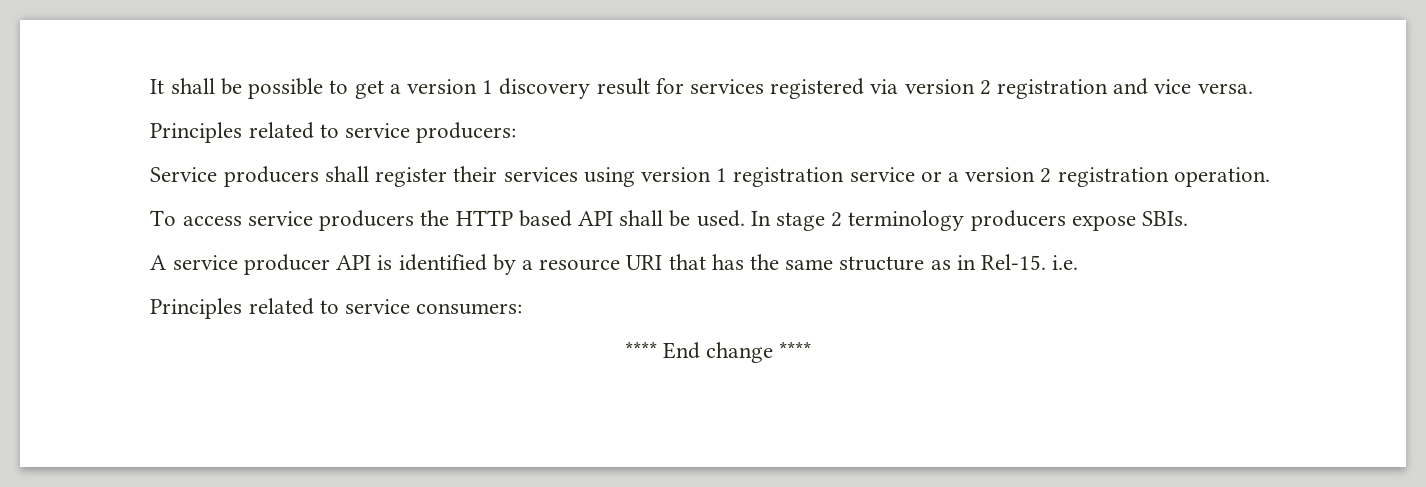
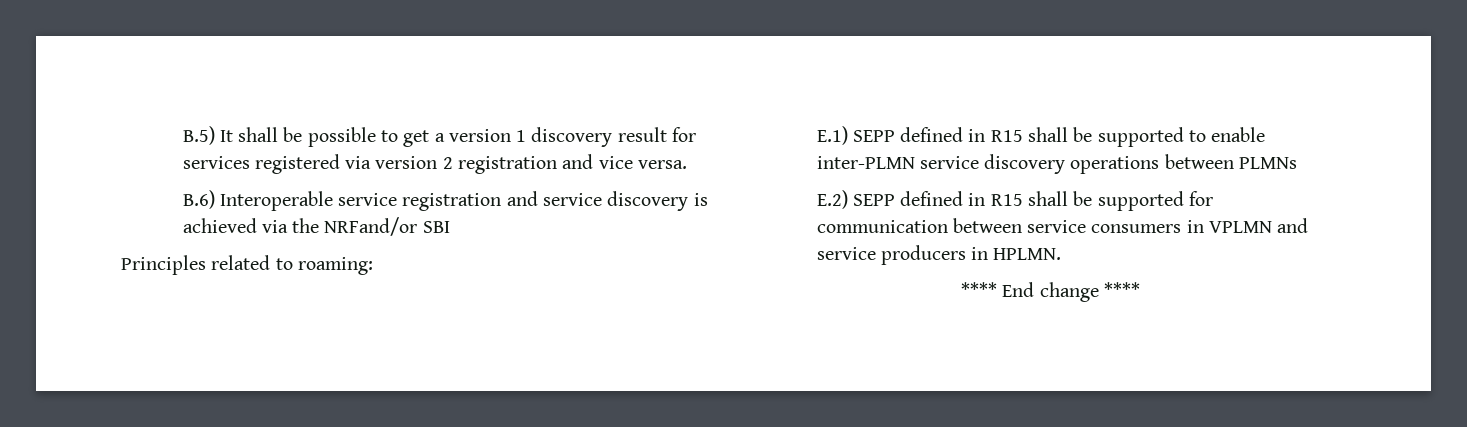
(150, 86) none -> [182,126,215,145] B.5)
[150,122,517,143] [150,166,1270,187] [150,210,1189,231] [150,254,1079,275] [150,298,523,319] Principles related to service producers: // Service producers shall register their services using version 1 registration service or a version 2 registration operation. // To access service producers the HTTP based API shall be used. In stage 2 terminology producers expose SBIs. // A service producer API is identified by a resource URI that has the same structure as in Rel-15. i.e. // Principles related to service consumers: -> [182,190,708,211] [182,217,450,236] [121,255,373,275] [816,126,1266,147] [816,154,1297,174] [816,190,1213,211] [816,218,1309,233] [816,245,1062,265] B.6) Interoperable service registration and service discovery is achieved via the NRFand/or SBI // Principles related to roaming: // E.1) SEPP defined in R15 shall be supported to enable inter-PLMN service discovery operations between PLMNs // E.2) SEPP defined in R15 shall be supported for communication between service consumers in VPLMN and service producers in HPLMN.

